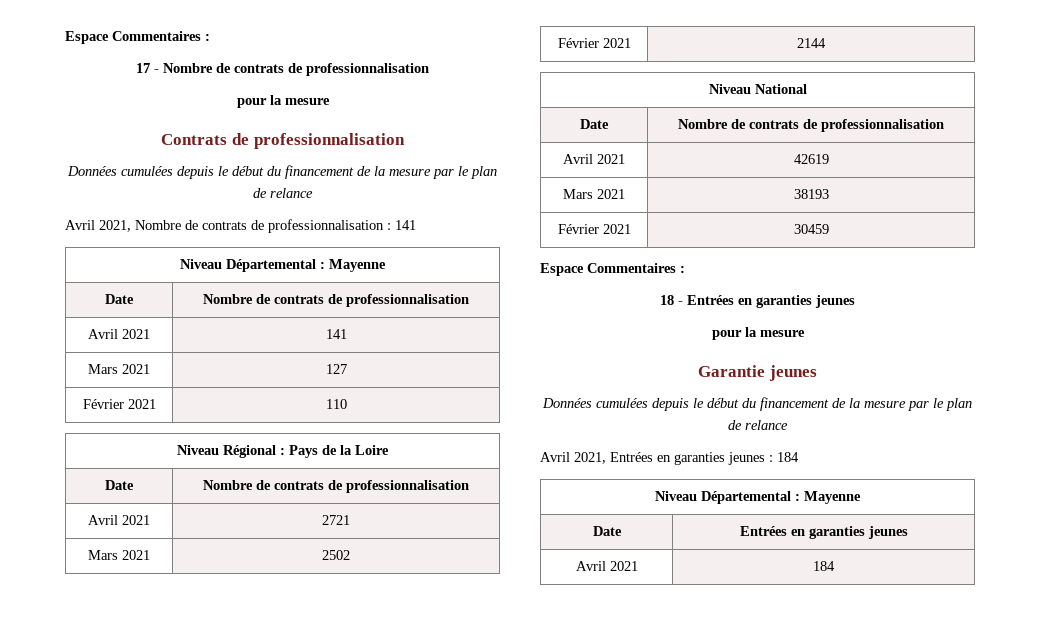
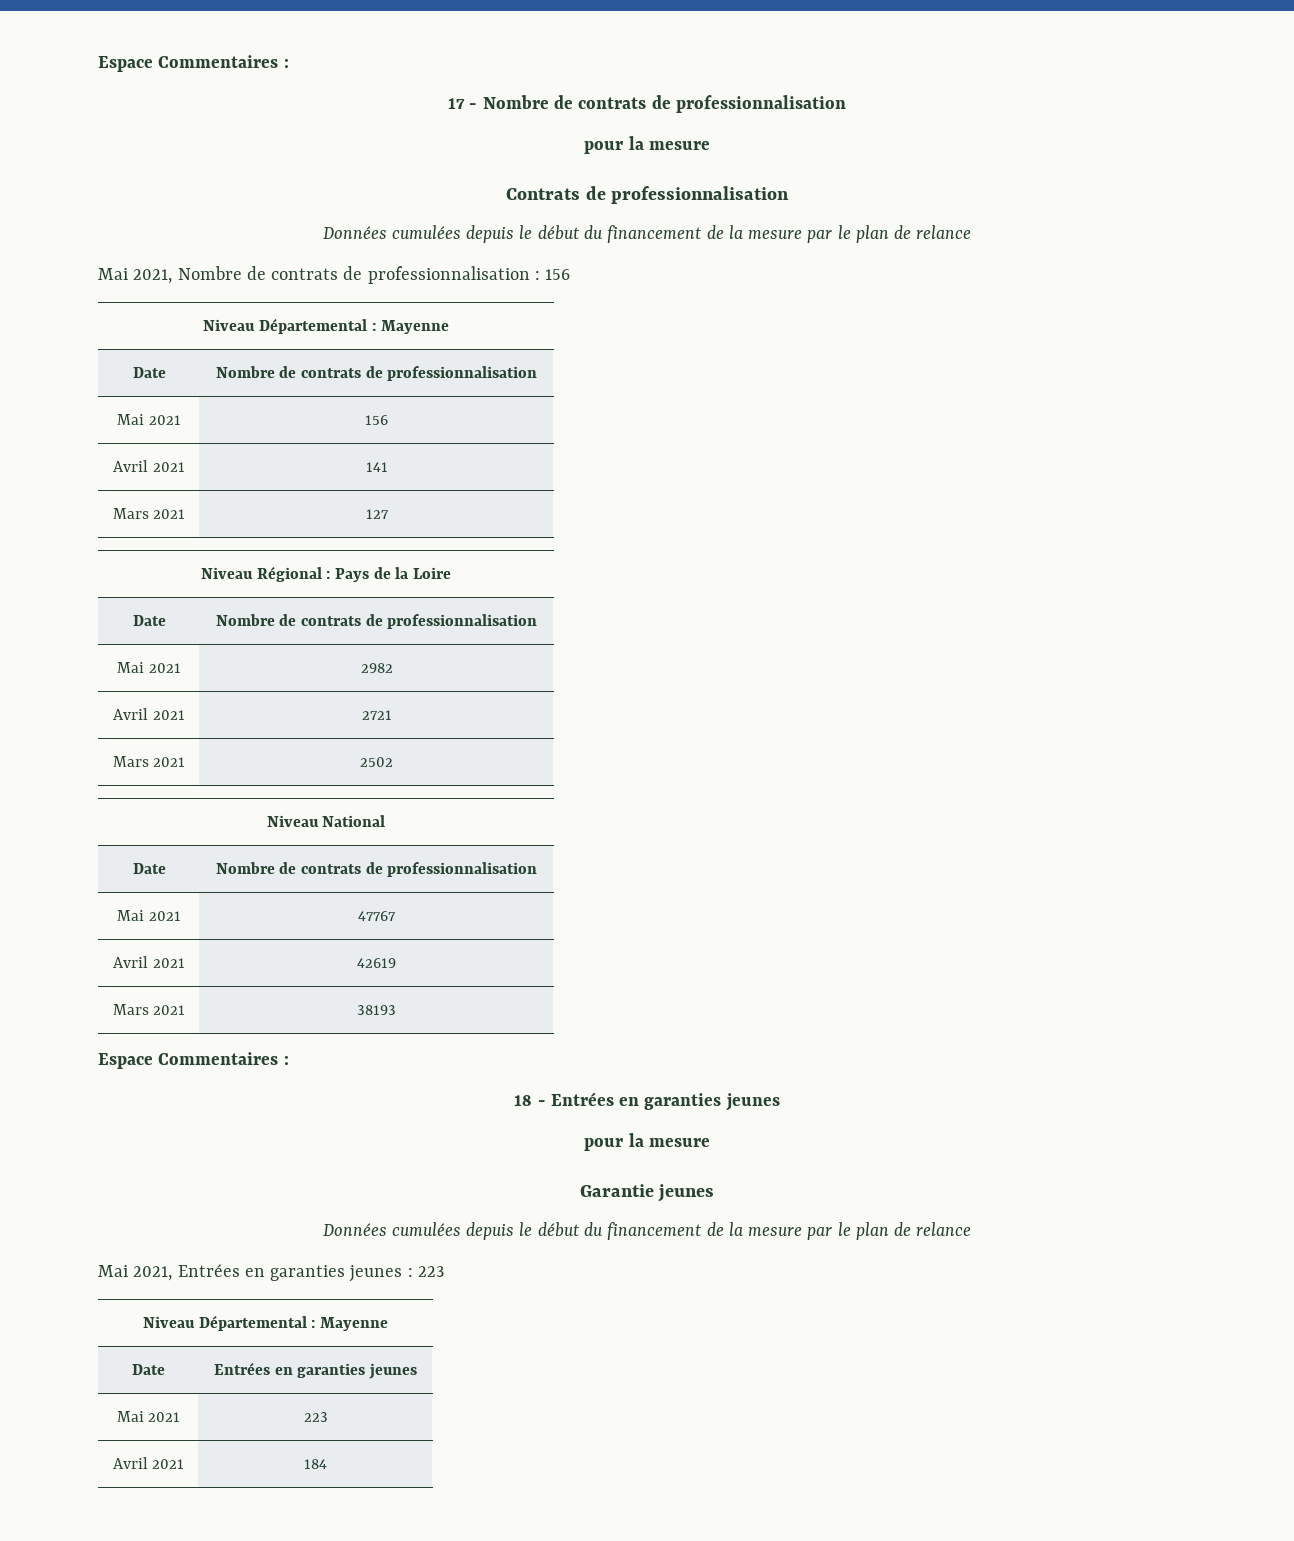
[65,220,95,230] Avril -> [98,268,128,280] Mai
[395,220,416,230] 141 -> [545,269,571,280] 156
(469, 300) none -> [117,414,181,425] [365,415,388,425] // Mai 2021 | 156
[82,399,156,409] [325,399,347,409] // Février 2021 | 110 -> (389, 514) none
(469, 486) none -> [117,662,181,673] [360,663,393,673] // Mai 2021 | 2982
[557,38,631,48] [797,38,826,48] // Février 2021 | 2144 -> (393, 762) none
(944, 125) none -> [117,910,181,921] [358,911,396,921] // Mai 2021 | 47767
[557,224,631,234] [793,224,829,234] // Février 2021 | 30459 -> (396, 1010) none
[540,452,570,462] Avril -> [98,1265,128,1277] Mai
[777,452,799,462] 184 -> [417,1266,444,1277] 223
(908, 532) none -> [116,1411,181,1422] [303,1412,328,1422] // Mai 2021 | 223

